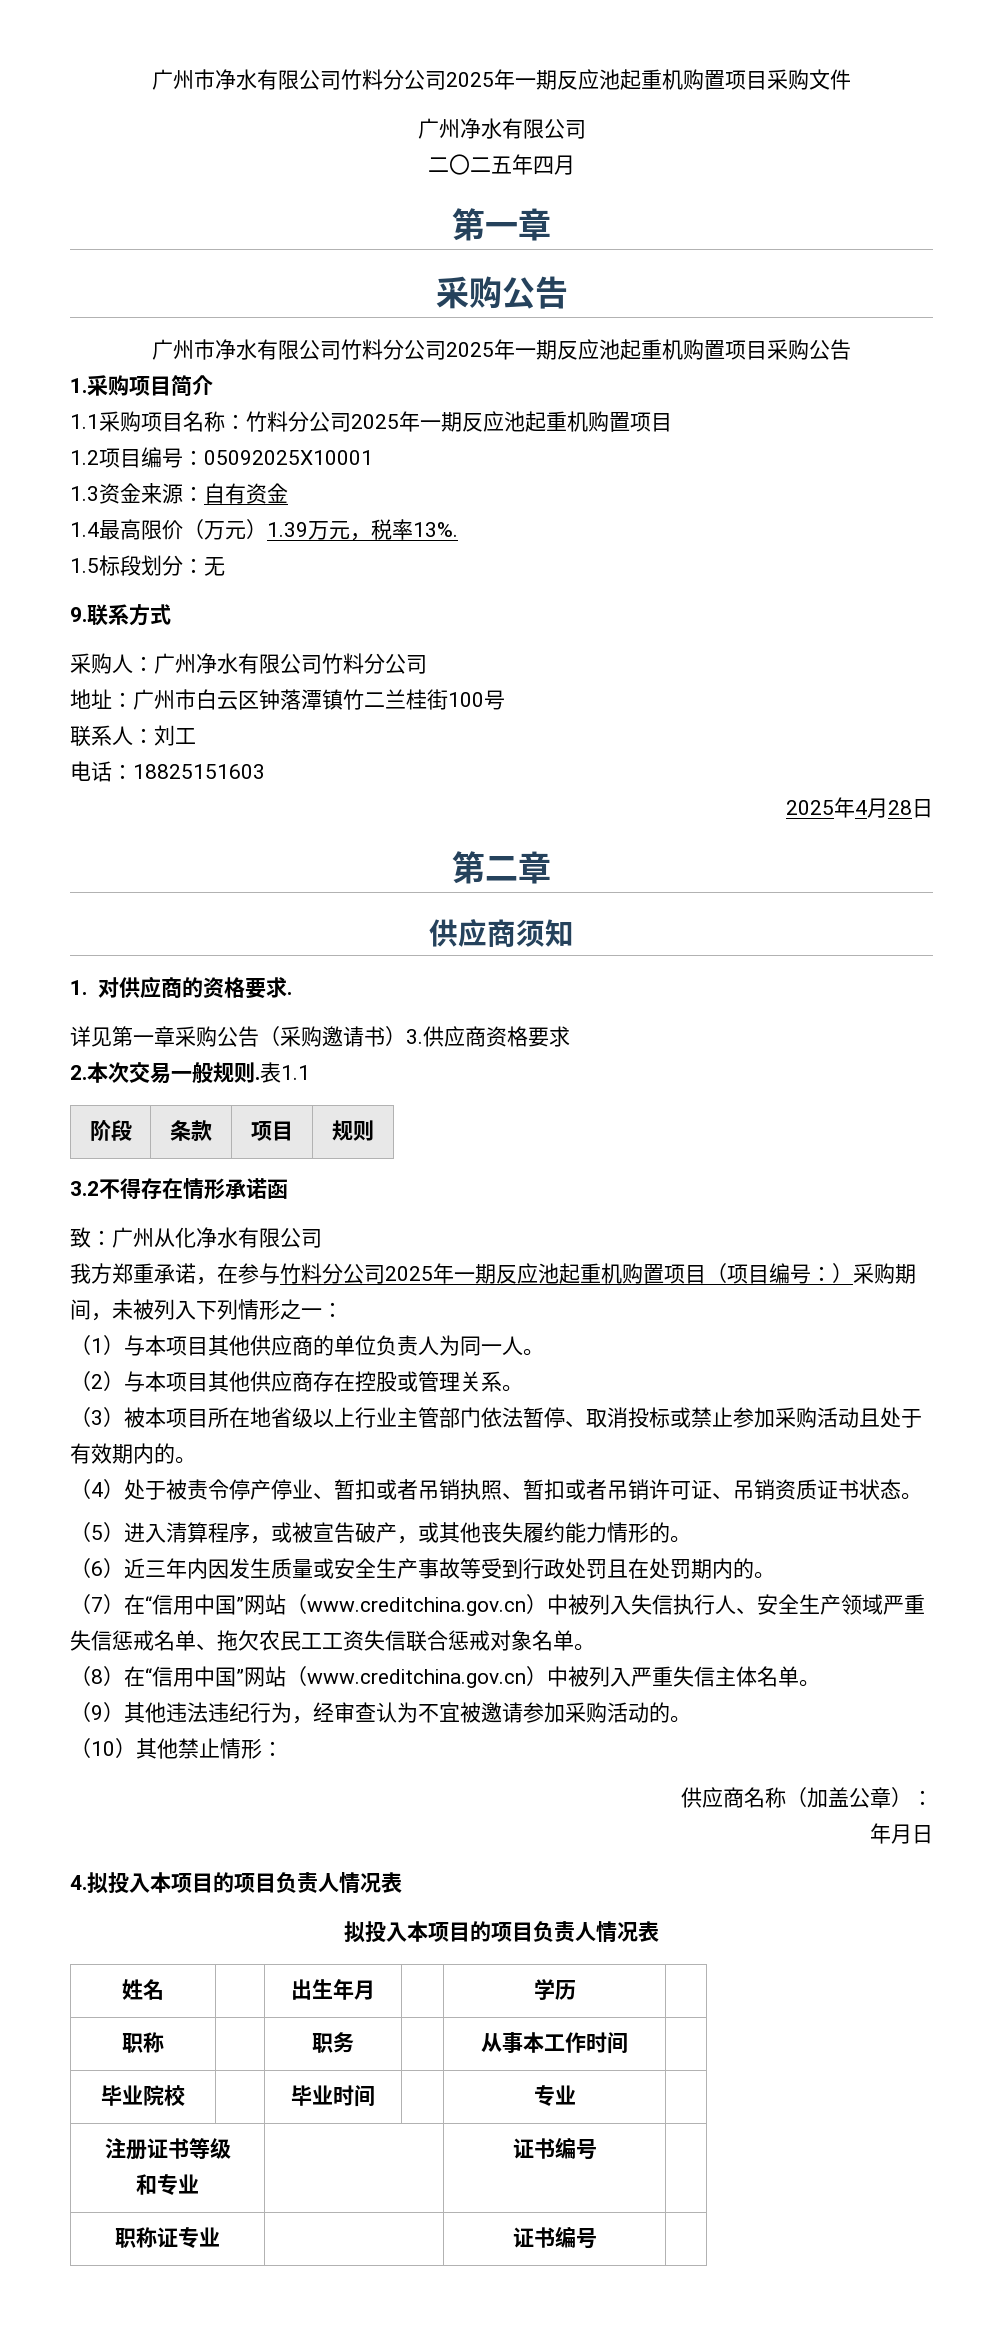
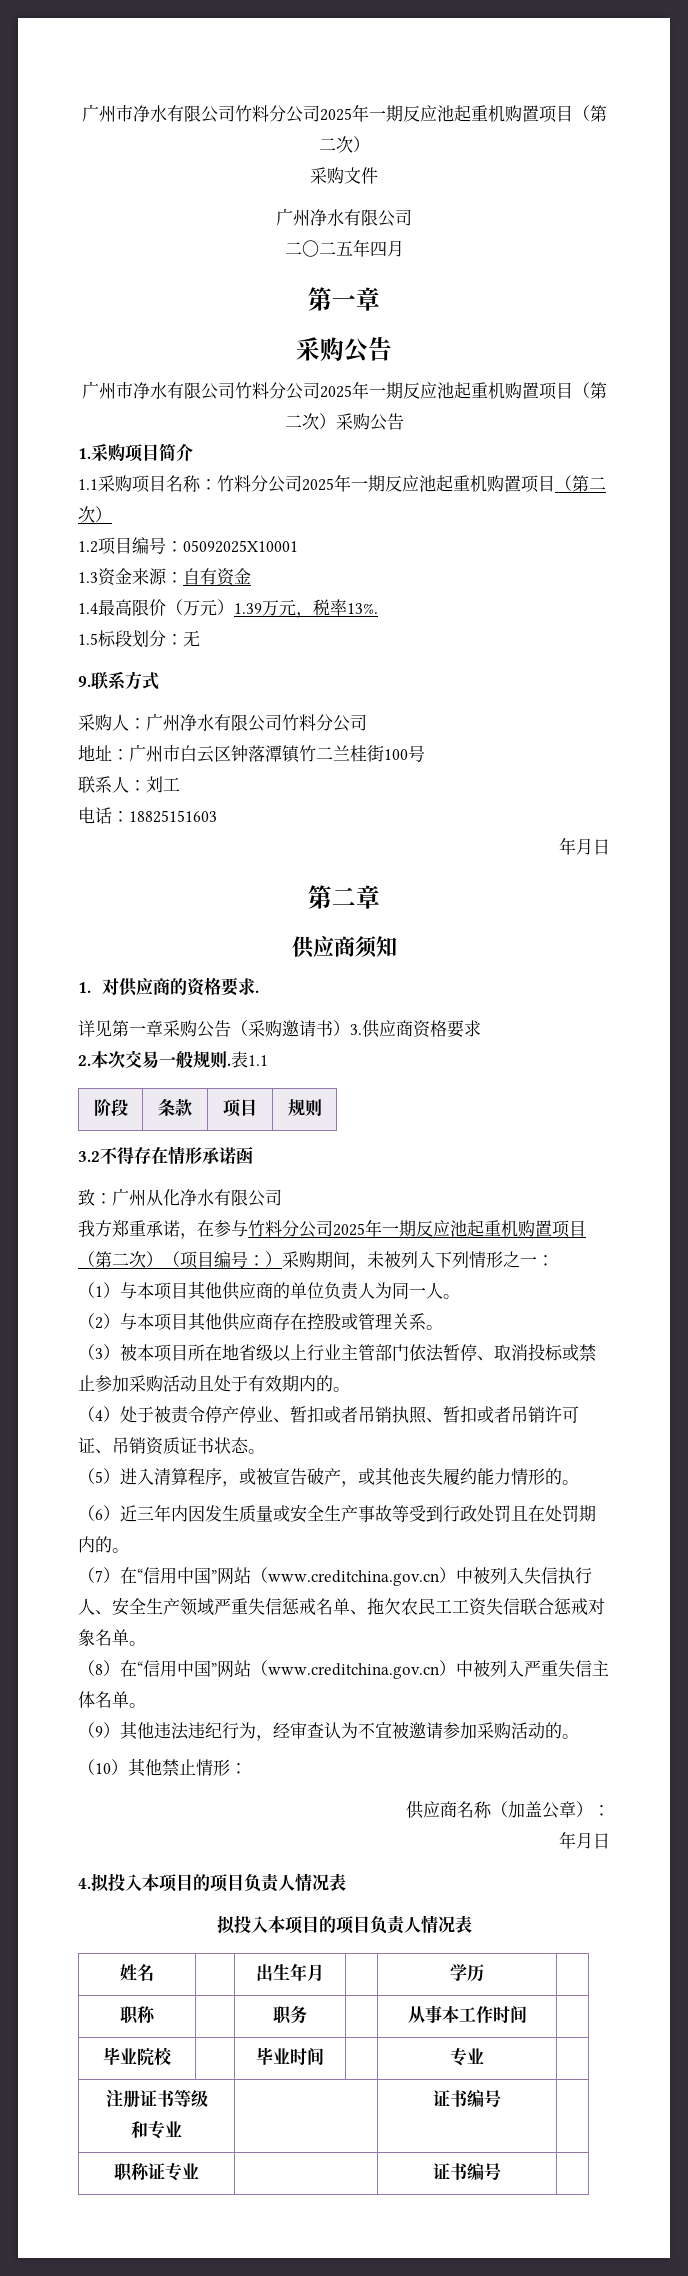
(767, 80) none -> [572,105,607,122] [318,136,370,153] （第二次） //
(767, 350) none -> [572,382,607,399] [284,413,336,430] （第二次）
(672, 422) none -> [555,475,606,492] [78,506,112,523] （第二次）
[786,797,912,818] 2025年4月28 -> [559,837,593,855] 年月
(727, 1273) none -> [95,1251,180,1268] 第二次）（

